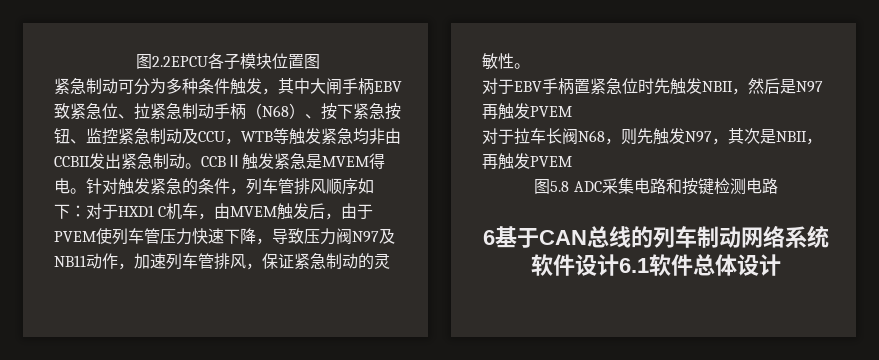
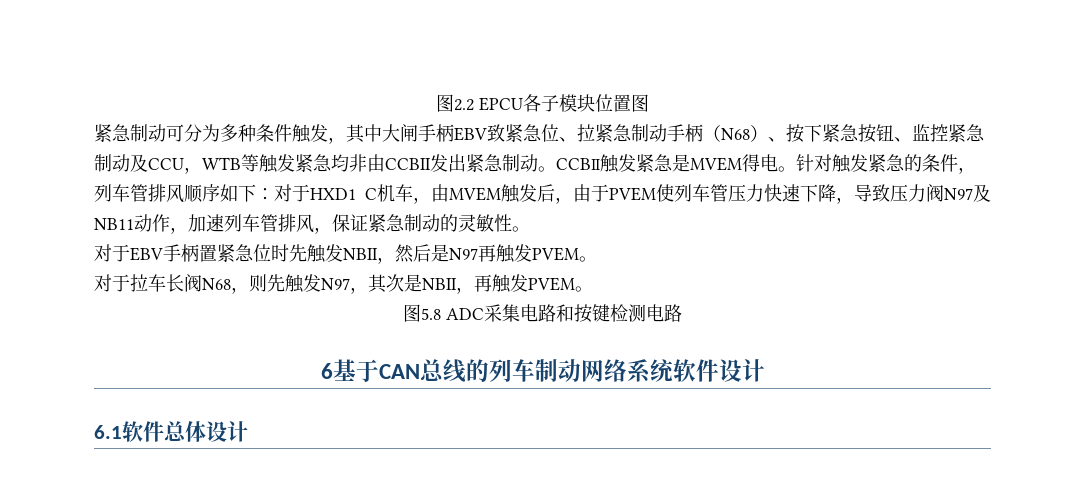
[136,54,208,69] 图2.2EPCU -> [436,94,523,112] 图2.2 EPCU
(572, 111) none -> [579,256,597,262] 。
(572, 161) none -> [575,286,593,292] 。
(619, 265) none -> (765, 370) //

